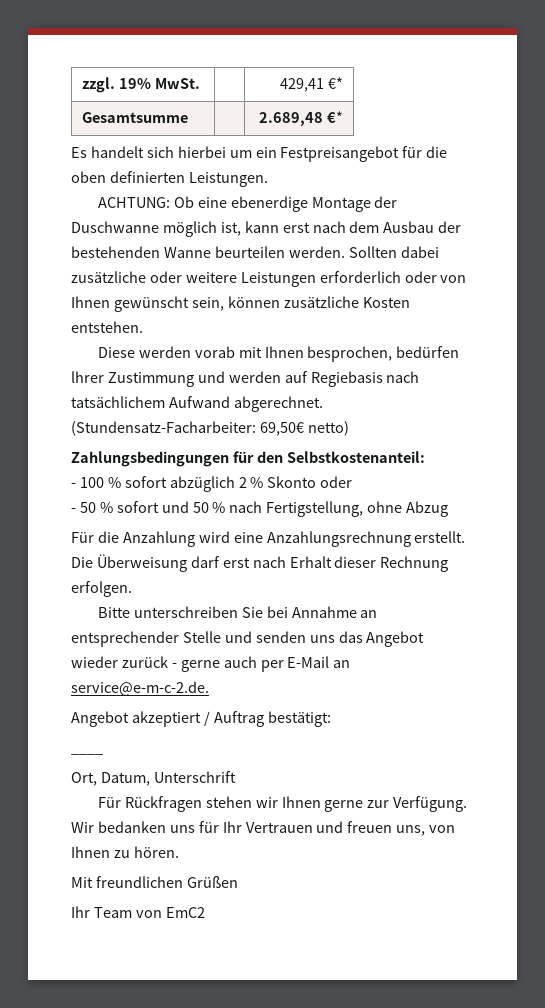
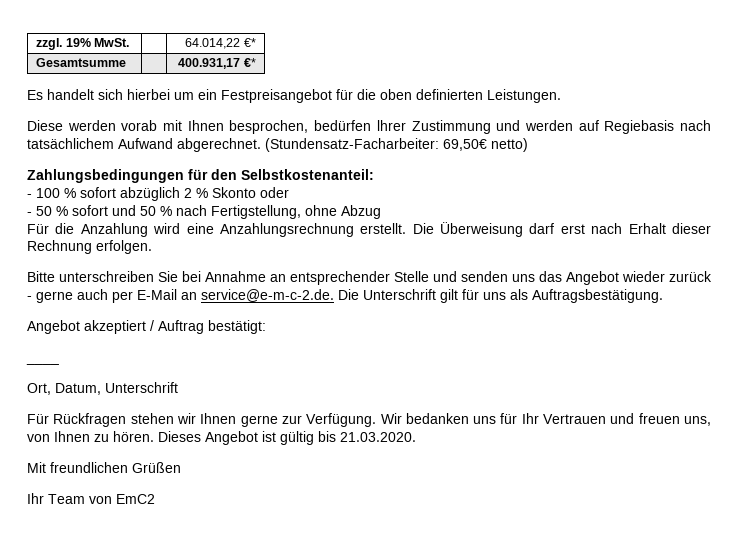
[279,78,324,92] 429,41 -> [185,38,241,49] 64.014,22
[258,112,323,126] 2.689,48 -> [178,58,241,69] 400.931,17
[97,196,398,212] [71,221,462,237] [71,246,439,258] [71,271,467,287] [71,296,410,312] [71,321,143,333] // ACHTUNG: Ob eine ebenerdige Montage der Duschwanne möglich ist, kann erst nach dem Ausbau der bestehenden Wanne beurteilen werden. Sollten dabei zusätzliche oder weitere Leistungen erforderlich oder von Ihnen gewünscht sein, können zusätzliche Kosten entstehen. -> (561, 96) none
(209, 688) none -> [338,289,663,303] Die Unterschrift gilt für uns als Auftragsbestätigung.
(179, 852) none -> [158,431,416,445] Dieses Angebot ist gültig bis 21.03.2020.

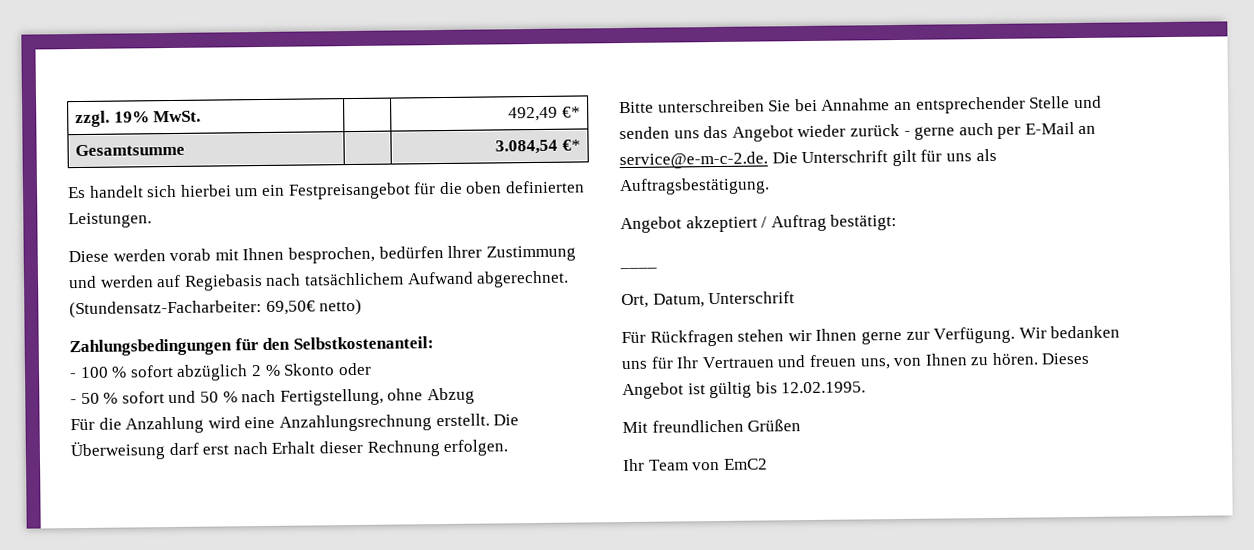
[185,38,241,49] 64.014,22 -> [508,106,559,122] 492,49
[178,58,241,69] 400.931,17 -> [495,139,559,155] 3.084,54
[340,432,416,442] 21.03.2020. -> [781,381,867,394] 12.02.1995.

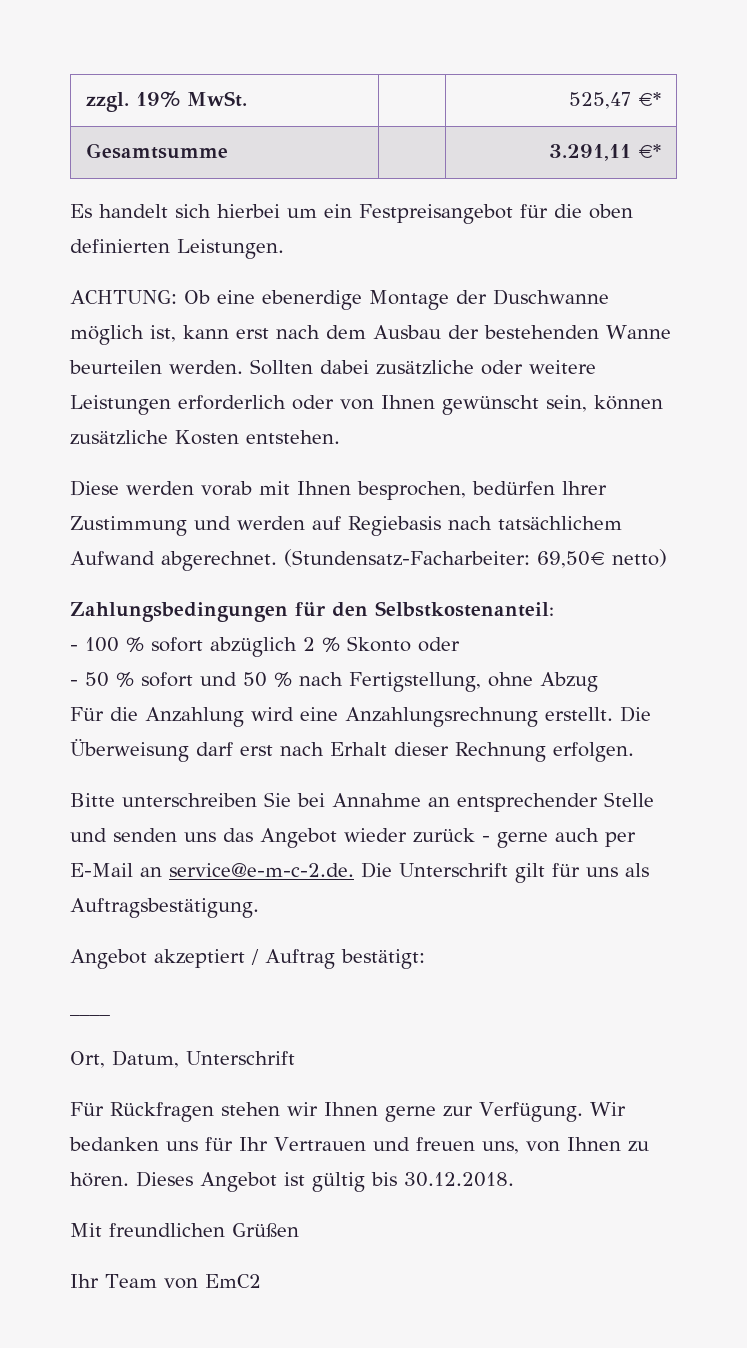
[508,106,559,122] 492,49 -> [568,92,631,109] 525,47
[495,139,559,155] 3.084,54 -> [548,144,631,161] 3.291,11
(152, 220) none -> [70,289,609,310] [70,325,671,345] [69,359,596,375] [70,395,663,415] [70,430,340,445] // ACHTUNG: Ob eine ebenerdige Montage der Duschwanne möglich ist, kann erst nach dem Ausbau der bestehenden Wanne beurteilen werden. Sollten dabei zusätzliche oder weitere Leistungen erforderlich oder von Ihnen gewünscht sein, können zusätzliche Kosten entstehen.
[781,381,867,394] 12.02.1995. -> [404,1172,514,1187] 30.12.2018.

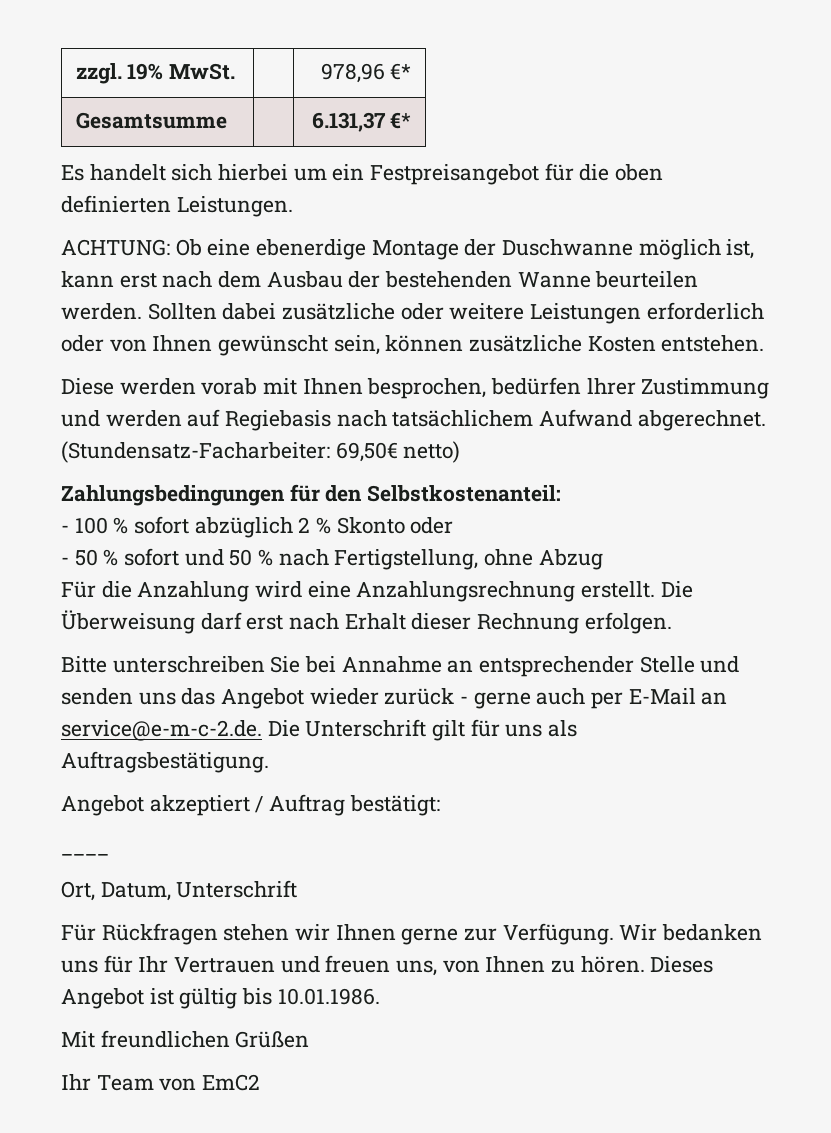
[568,92,631,109] 525,47 -> [320,63,385,83] 978,96
[548,144,631,161] 3.291,11 -> [311,112,386,132] 6.131,37
[404,1172,514,1187] 30.12.2018. -> [277,988,380,1005] 10.01.1986.

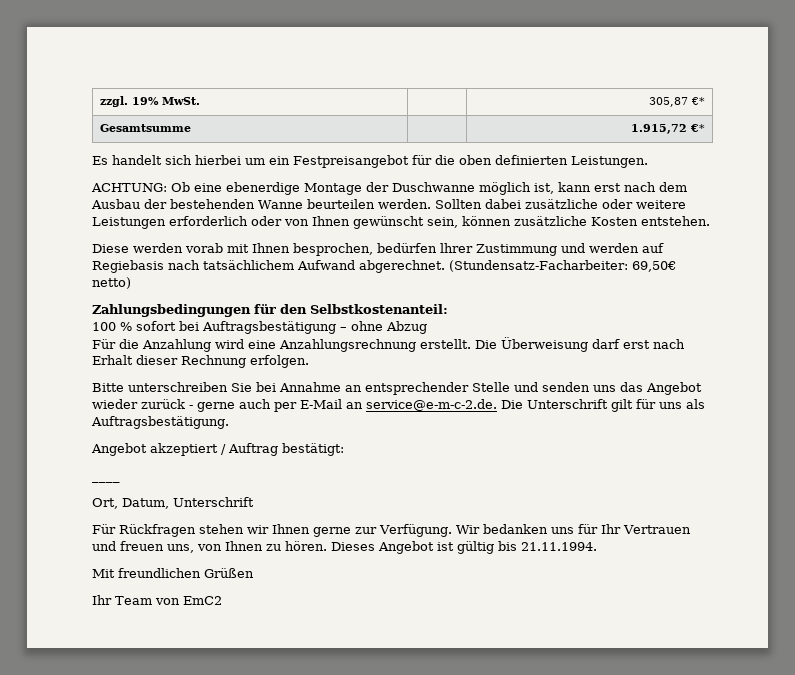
[320,63,385,83] 978,96 -> [649,97,689,107] 305,87
[311,112,386,132] 6.131,37 -> [631,124,688,134] 1.915,72
[61,525,69,533] - -> (448, 309) none
[194,517,454,538] [61,548,479,570] abzüglich 2 % Skonto oder // - 50 % sofort und 50 % nach Fertigstellung, -> [179,321,347,334] bei Auftragsbestätigung –
[277,988,380,1005] 10.01.1986. -> [521,542,597,551] 21.11.1994.

